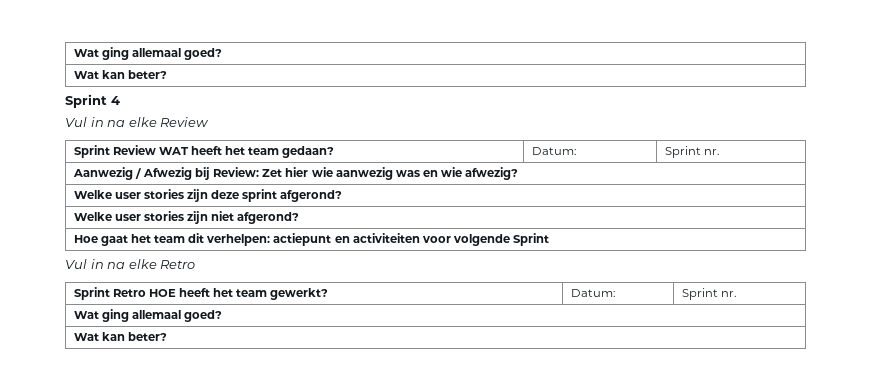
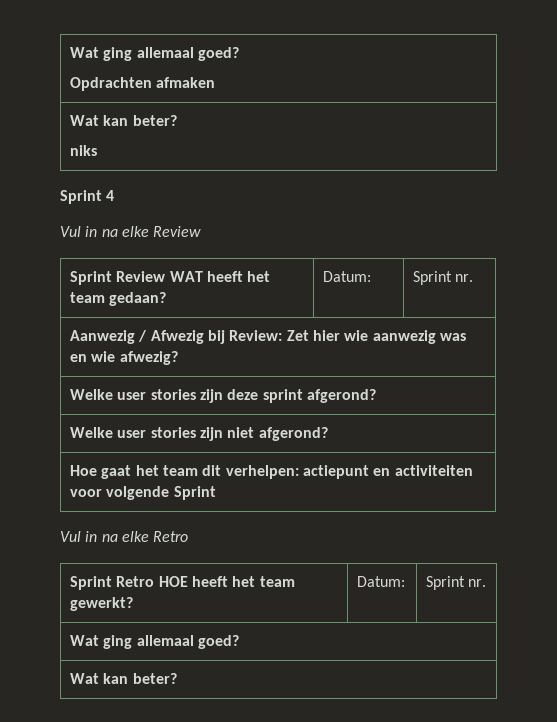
[73,47,223,60] [73,70,167,79] Wat ging allemaal goed? // Wat kan beter? -> [70,47,240,61] [70,77,216,91] [70,115,177,126] [70,145,98,156] Wat ging allemaal goed? // Opdrachten afmaken // Wat kan beter? // niks

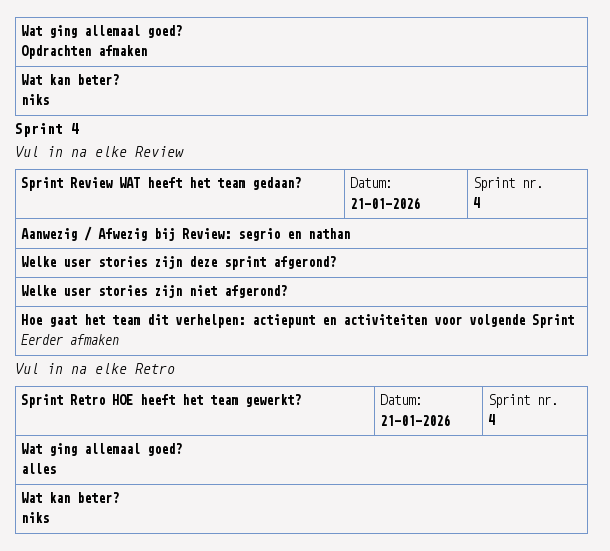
[413,271,474,285] | Sprint nr. -> [349,197,420,209] [472,177,543,191] [472,197,480,208] // 21-01-2026 | Sprint nr. // 4
[286,330,466,344] [70,351,178,365] Zet hier wie aanwezig was en wie afwezig? -> [237,228,350,241] segrio en nathan
(216, 493) none -> [20,334,119,345] // Eerder afmaken
[426,576,487,590] [70,635,240,649] [70,673,177,684] | Sprint nr. // Wat ging allemaal goed? // Wat kan beter? -> [379,414,450,426] [487,394,558,408] [487,414,495,425] [20,443,182,456] [20,463,56,474] [20,492,119,503] [20,512,49,523] // 21-01-2026 | Sprint nr. // 4 // Wat ging allemaal goed? // alles // Wat kan beter? // niks

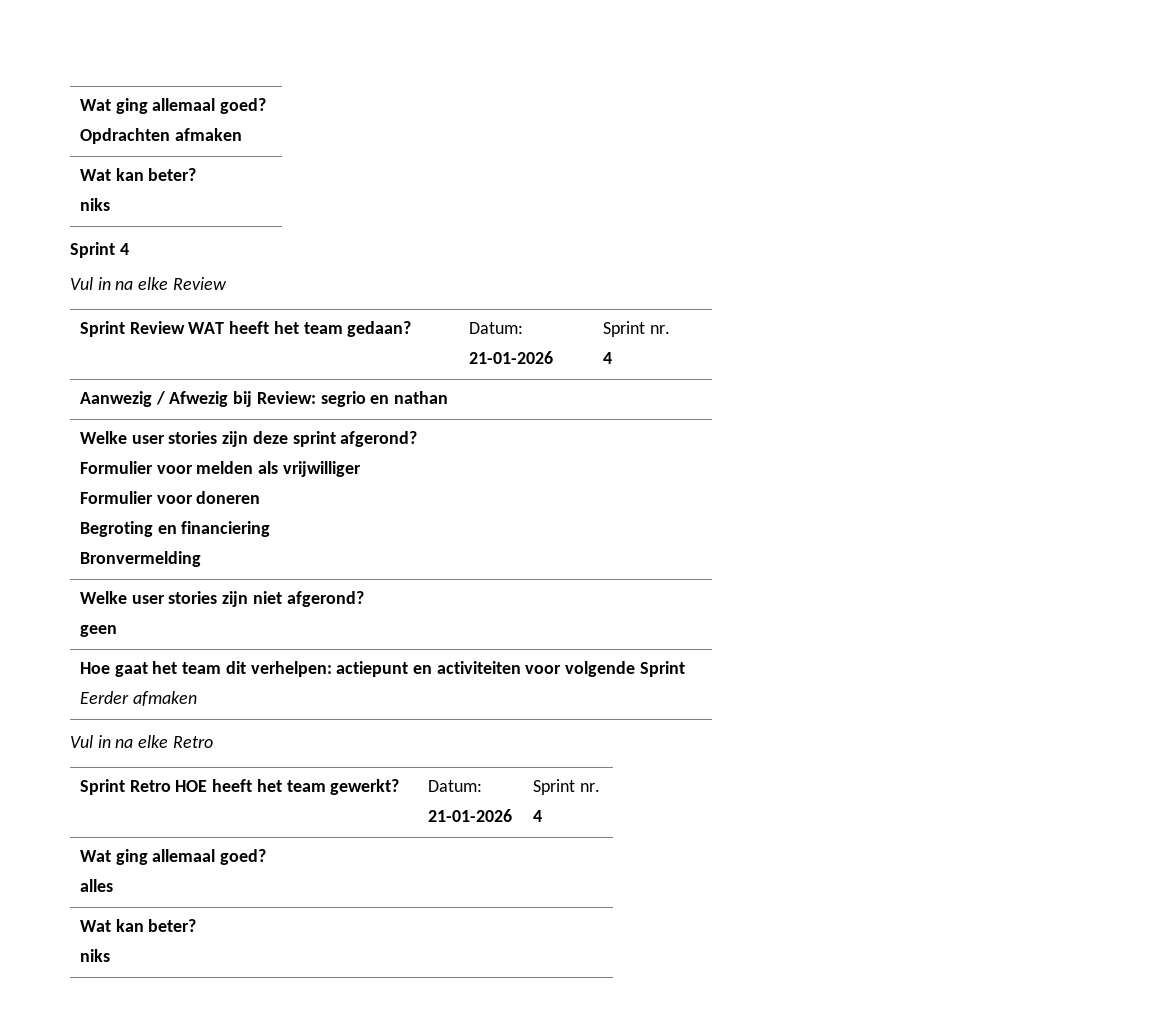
(336, 262) none -> [79,461,361,477] [79,491,261,504] [79,521,271,537] [79,551,201,567] // Formulier voor melden als vrijwilliger // Formulier voor doneren // Begroting en financiering // Bronvermelding
(287, 291) none -> [79,625,117,637] // geen

